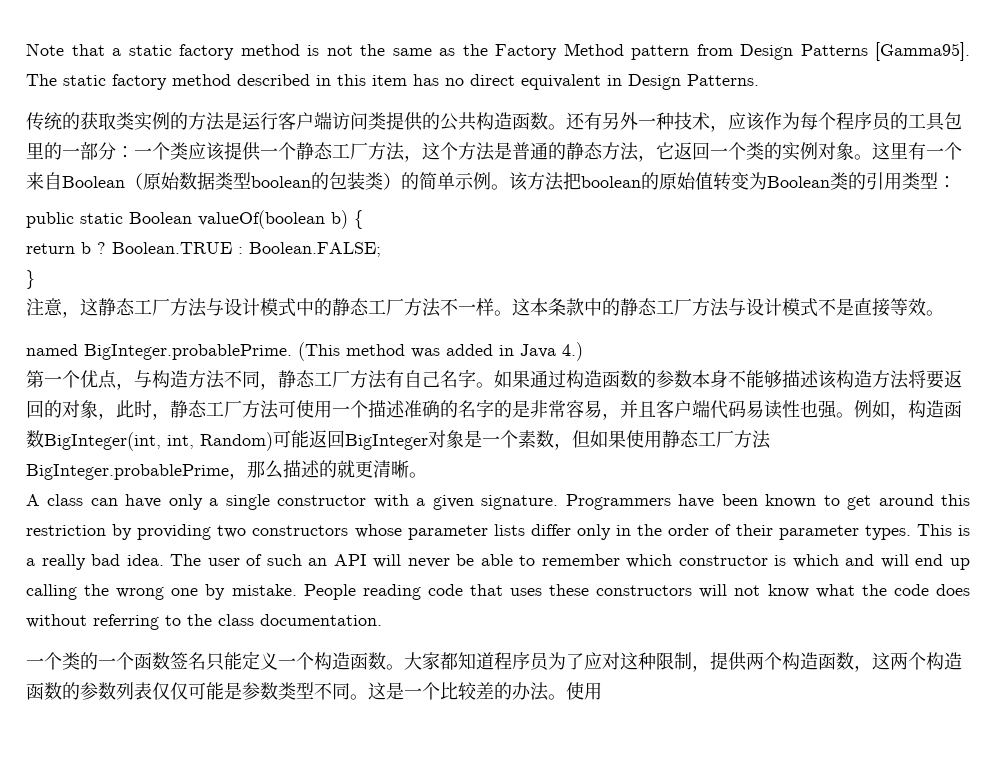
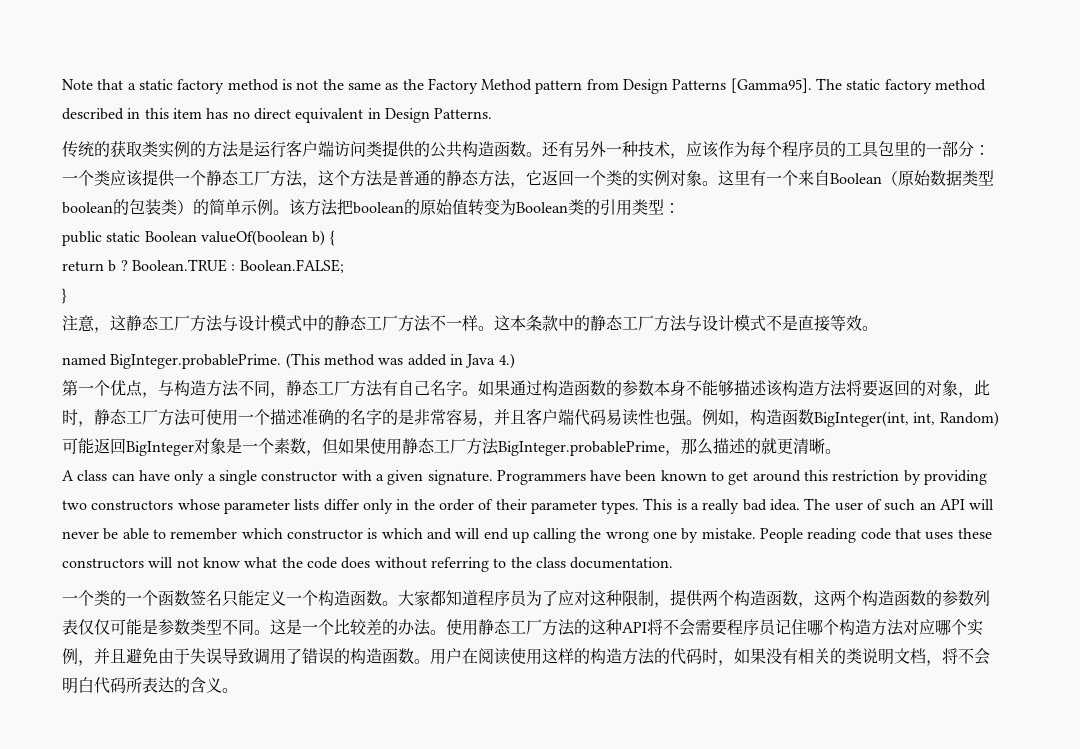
(602, 691) none -> [478,619,983,636] [62,648,990,666] [62,677,238,694] 静态工厂方法的这种API将不会需要程序员记住哪个构造方法对应哪个实例，并且避免由于失误导致调用了错误的构造函数。用户在阅读使用这样的构造方法的代码时，如果没有相关的类说明文档，将不会明白代码所表达的含义。

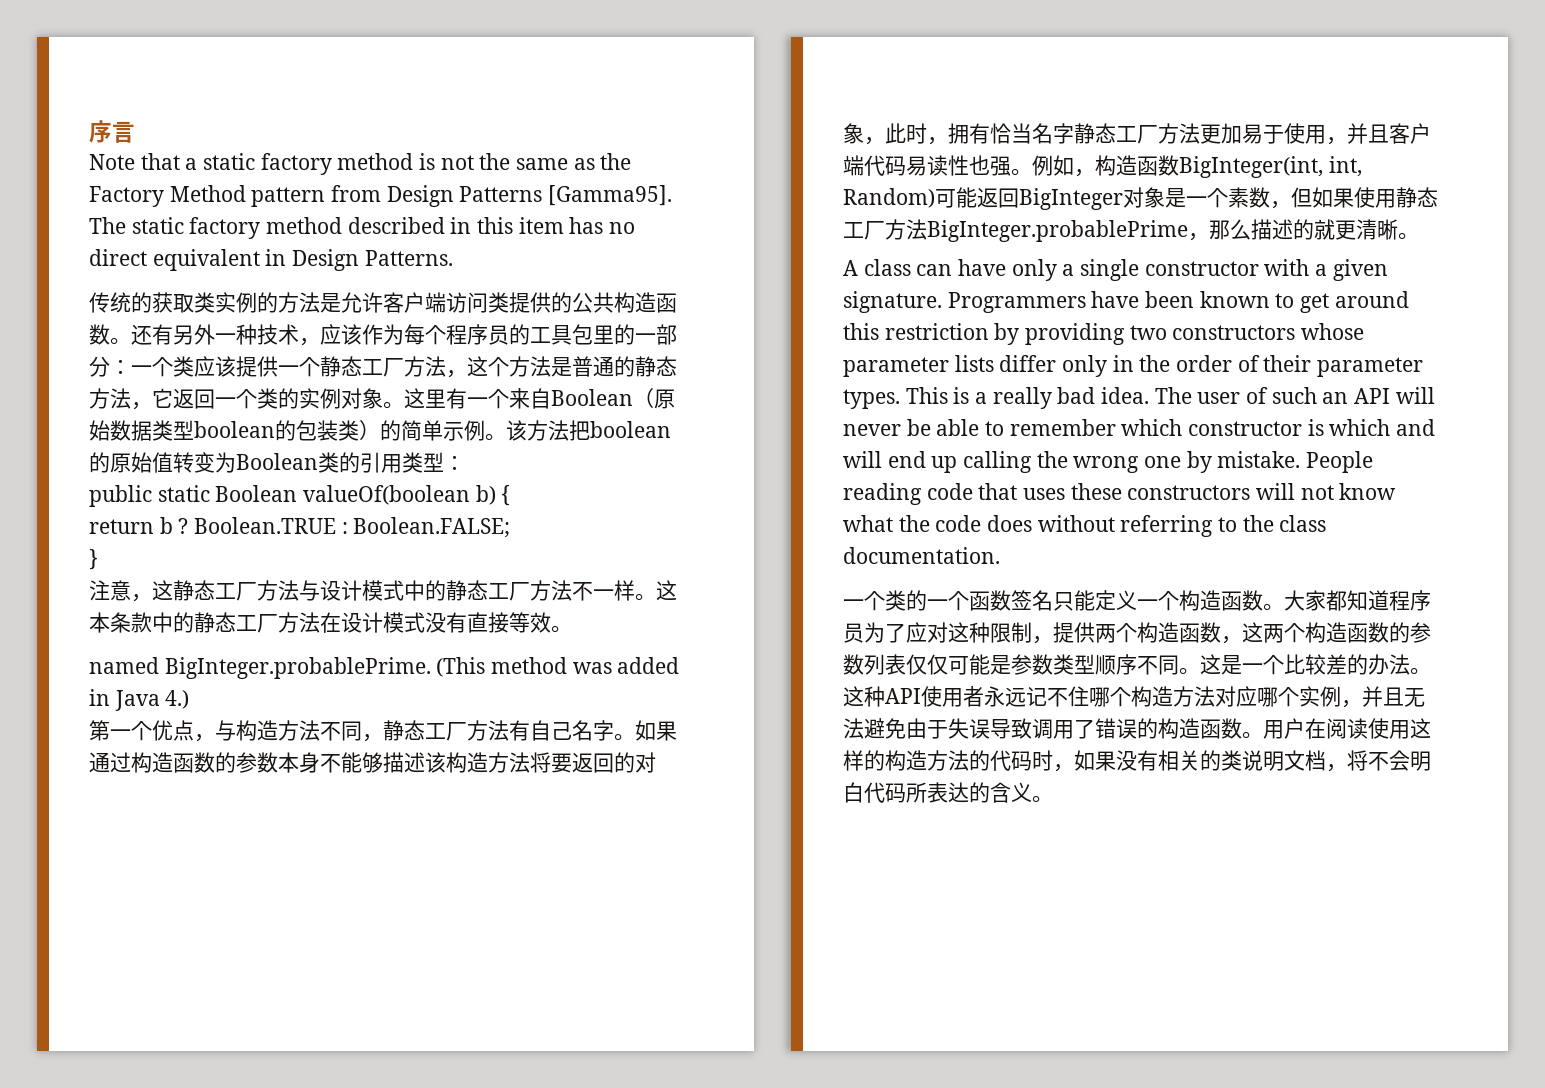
(62, 84) none -> [89,120,135,143] 序言 //
[254,141,286,158] 运行 -> [341,292,383,313] 允许
[686,314,798,331] 与设计模式不是 -> [320,612,467,633] 在设计模式没有
[94,409,478,426] 静态工厂方法可使用一个描述准确的名字的是非常容易 -> [948,123,1326,144] 拥有恰当名字静态工厂方法更加易于使用
(222, 627) none -> [1095,654,1137,675] 顺序
[446,619,791,636] 使用静态工厂方法的这种API将不会需要程序员记 -> [843,686,1068,707] 这种API使用者永远记不
(126, 655) none -> [1404,688,1425,707] [843,718,864,739] 无法

